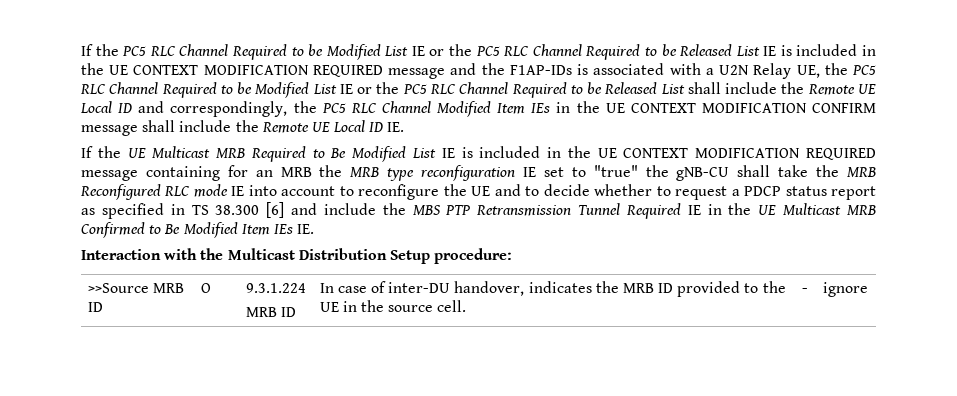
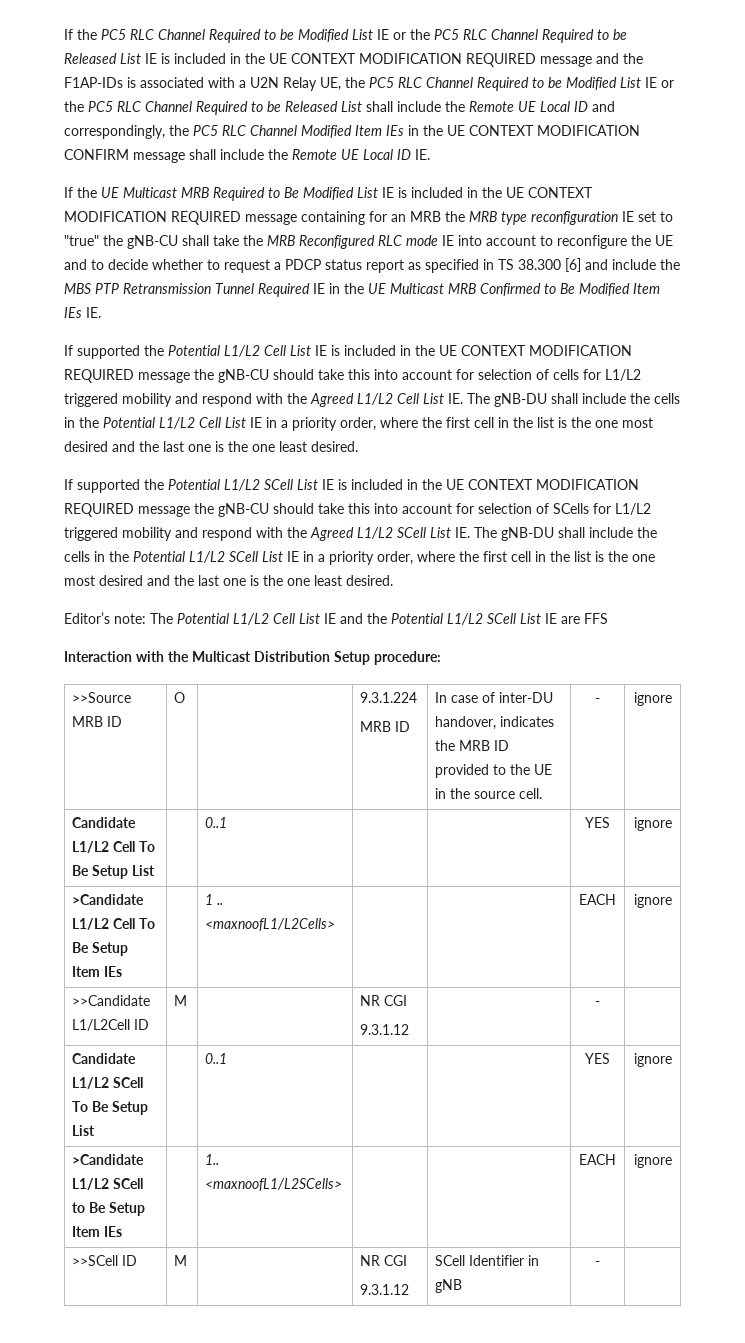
(315, 229) none -> [64,345,632,359] [64,369,641,383] [64,393,680,407] [64,417,653,431] [64,441,358,452] [64,479,639,493] [64,503,651,517] [64,527,657,541] [64,551,655,565] [64,575,393,586] [64,612,608,625] // If supported the Potential L1/L2 Cell List IE is included in the UE CONTEXT MODIFICATION REQUIRED message the gNB-CU should take this into account for selection of cells for L1/L2 triggered mobility and respond with the Agreed L1/L2 Cell List IE. The gNB-DU shall include the cells in the Potential L1/L2 Cell List IE in a priority order, where the first cell in the list is the one most desired and the last one is the one least desired. // If supported the Potential L1/L2 SCell List IE is included in the UE CONTEXT MODIFICATION REQUIRED message the gNB-CU should take this into account for selection of SCells for L1/L2 triggered mobility and respond with the Agreed L1/L2 SCell List IE. The gNB-DU shall include the cells in the Potential L1/L2 SCell List IE in a priority order, where the first cell in the list is the one most desired and the last one is the one least desired. // Editor’s note: The Potential L1/L2 Cell List IE and the Potential L1/L2 SCell List IE are FFS
(868, 289) none -> [72,817,137,828] [72,841,156,853] [72,865,156,879] [205,817,228,828] [585,817,610,828] [633,817,672,831] [72,894,145,905] [72,918,156,930] [72,942,129,956] [72,966,123,977] [205,894,224,905] [205,918,336,931] [579,894,616,905] [633,894,672,908] [72,995,151,1006] [72,1019,150,1031] [174,995,188,1006] [360,995,408,1006] [360,1024,410,1035] [595,1001,600,1006] [72,1053,137,1064] [72,1077,144,1089] [72,1101,149,1115] [72,1125,96,1136] [205,1053,228,1064] [585,1053,610,1064] [633,1053,672,1067] [72,1154,145,1165] [72,1178,144,1190] [72,1202,146,1216] [72,1226,123,1237] [205,1154,220,1165] [205,1178,343,1191] [579,1154,616,1165] [633,1154,672,1168] [72,1255,138,1266] [174,1255,188,1266] [360,1255,408,1266] [360,1284,410,1295] [435,1255,540,1266] [435,1279,463,1293] [595,1261,600,1266] // Candidate L1/L2 Cell To Be Setup List | | 0..1 | | | YES | ignore // >Candidate L1/L2 Cell To Be Setup Item IEs | | 1 .. <maxnoofL1/L2Cells> | | | EACH | ignore // >>Candidate L1/L2Cell ID | M | | NR CGI // 9.3.1.12 | | - | // Candidate L1/L2 SCell To Be Setup List | | 0..1 | | | YES | ignore // >Candidate L1/L2 SCell to Be Setup Item IEs | | 1.. <maxnoofL1/L2SCells> | | | EACH | ignore // >>SCell ID | M | | NR CGI // 9.3.1.12 | SCell Identifier in gNB | - |

